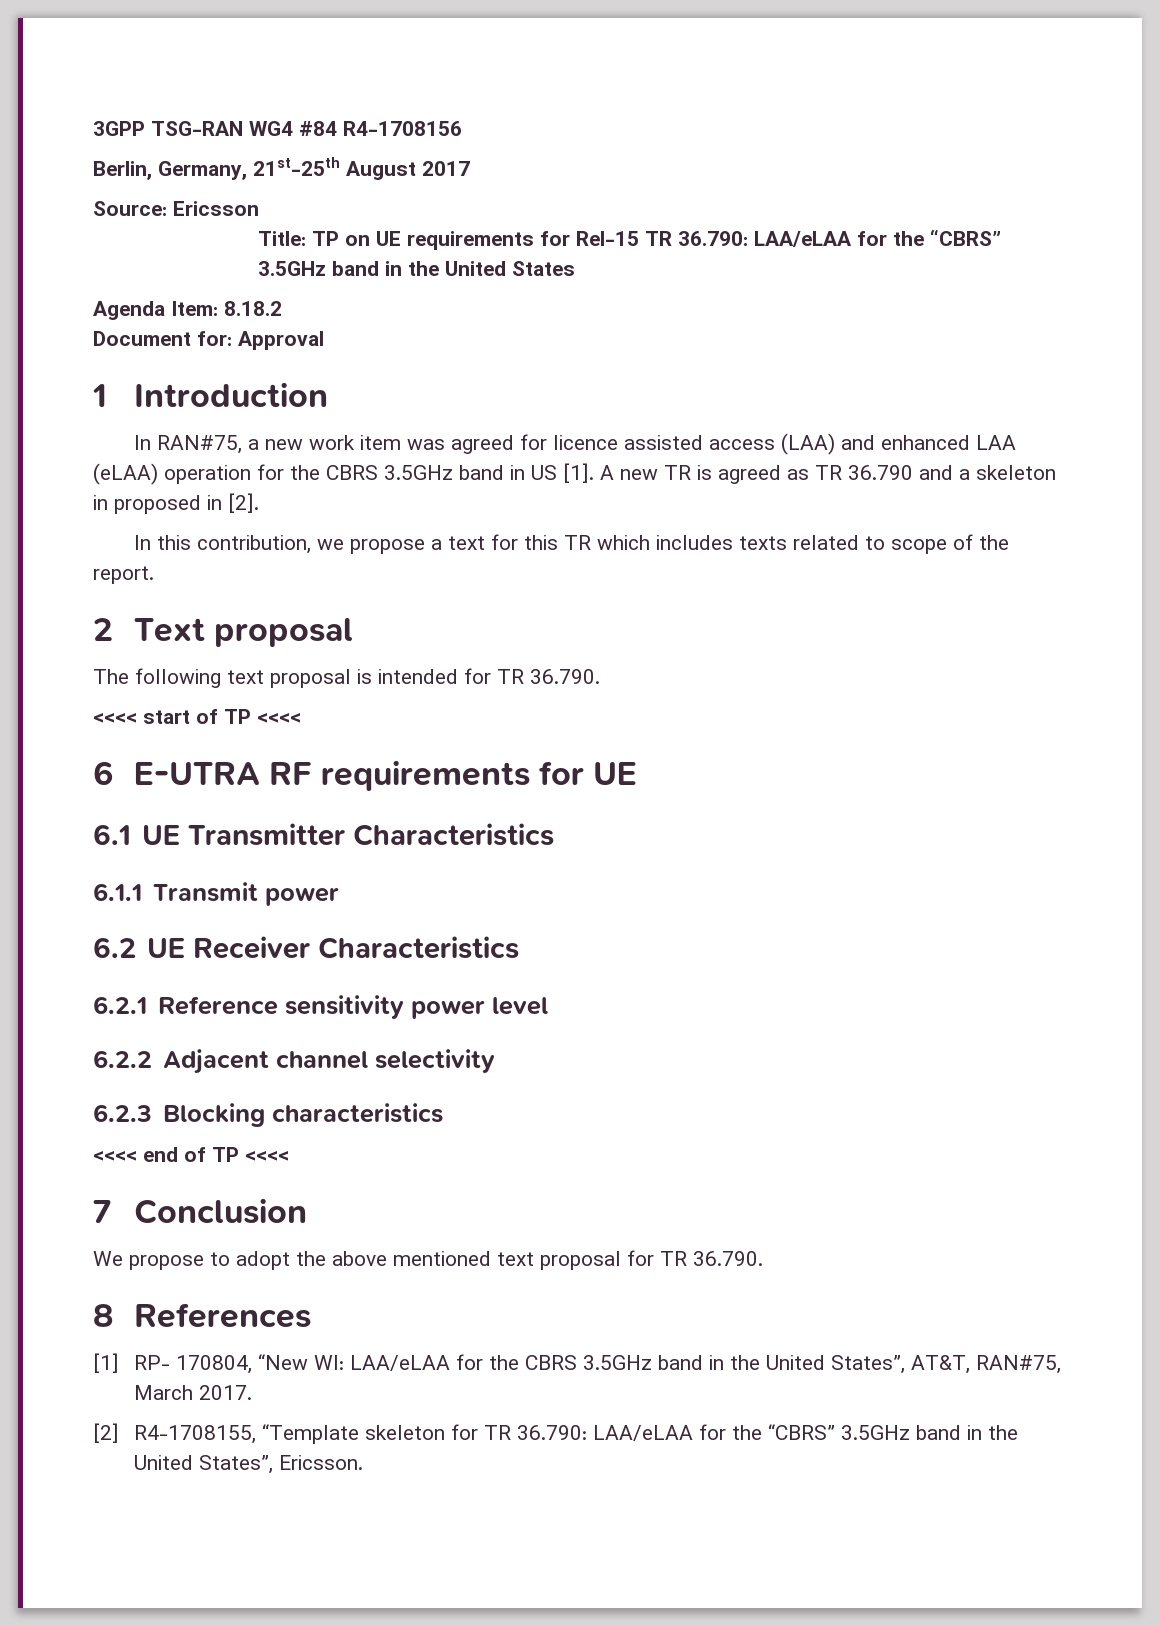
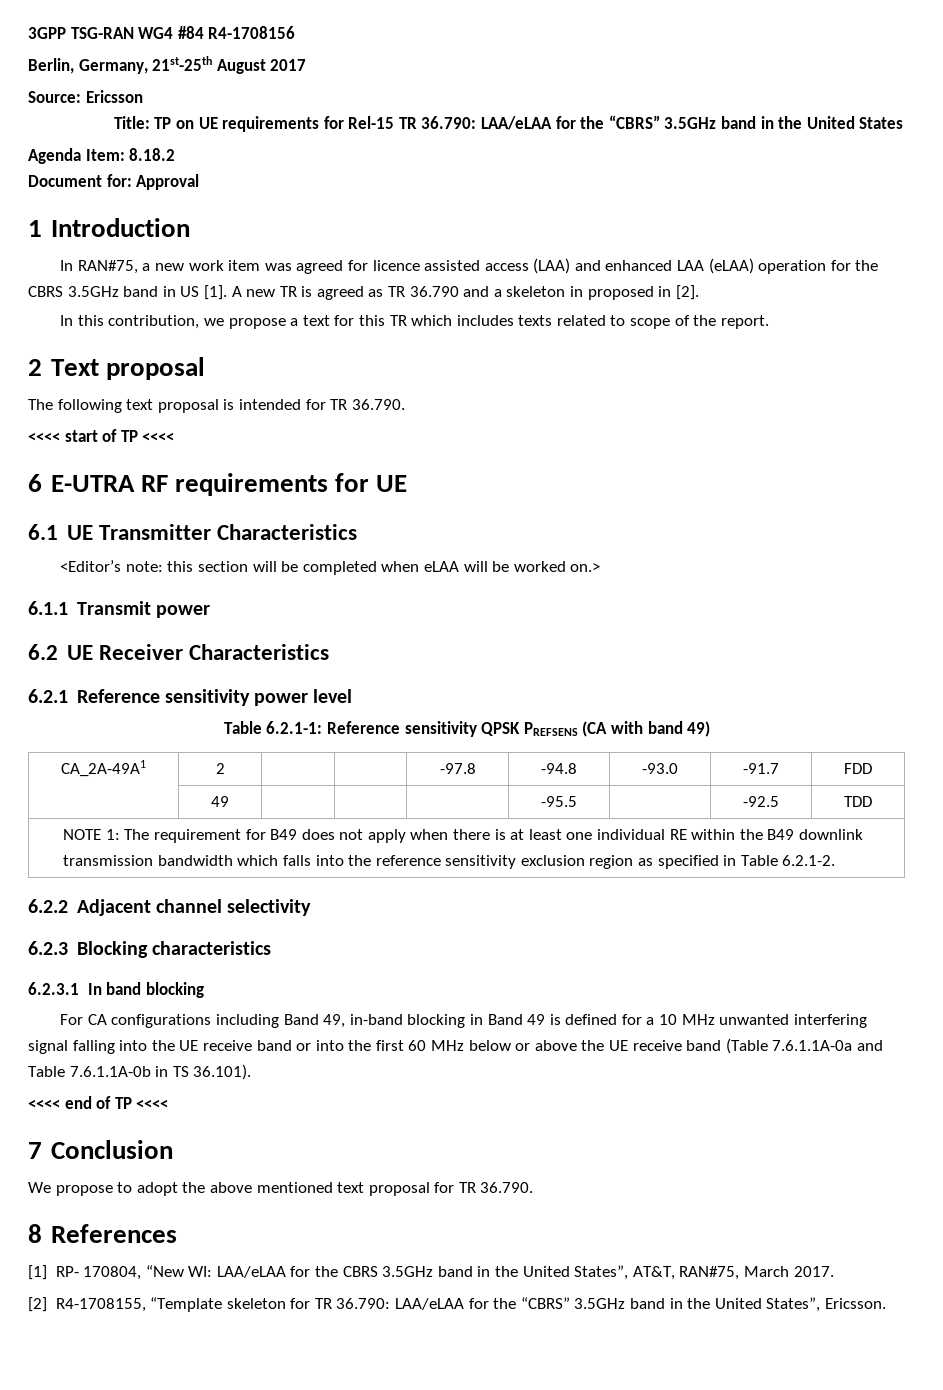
(554, 834) none -> [60,560,601,575] // <Editor’s note: this section will be completed when eLAA will be worked on.>
(548, 1006) none -> [223,721,711,737] [60,760,146,777] [215,763,225,774] [439,763,476,774] [541,763,577,774] [642,763,678,774] [743,763,779,774] [844,763,872,774] [211,796,229,807] [541,796,577,807] [743,796,779,807] [844,796,872,807] [63,829,863,843] [63,855,836,869] // Table 6.2.1-1: Reference sensitivity QPSK PREFSENS (CA with band 49) // CA_2A-49A1 | 2 | | | -97.8 | -94.8 | -93.0 | -91.7 | FDD // | 49 | | | | -95.5 | | -92.5 | TDD // NOTE 1: The requirement for B49 does not apply when there is at least one individual RE within the B49 downlink transmission bandwidth which falls into the reference sensitivity exclusion region as specified in Table 6.2.1-2.
(443, 1113) none -> [28,982,204,998] [60,1014,867,1028] [28,1038,883,1054] [28,1064,252,1080] // 6.2.3.1 In band blocking // For CA configurations including Band 49, in-band blocking in Band 49 is defined for a 10 MHz unwanted interfering signal falling into the UE receive band or into the first 60 MHz below or above the UE receive band (Table 7.6.1.1A-0a and Table 7.6.1.1A-0b in TS 36.101).

